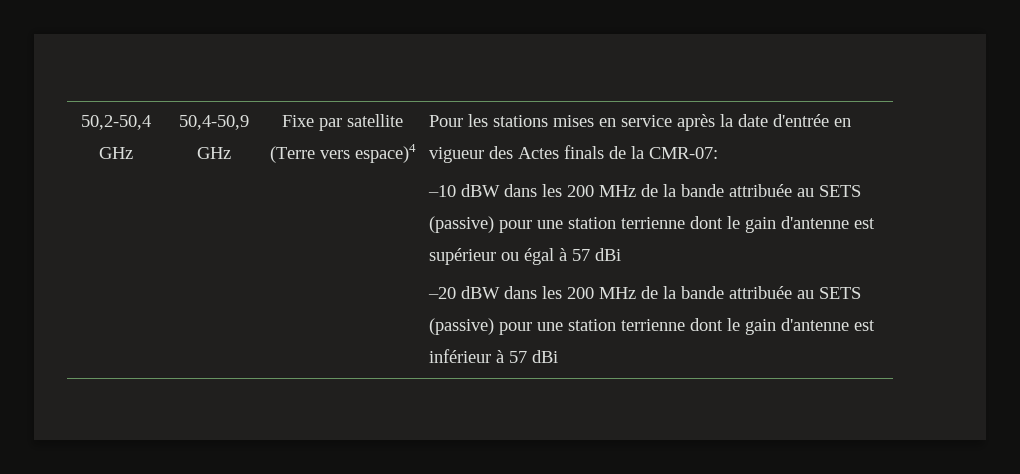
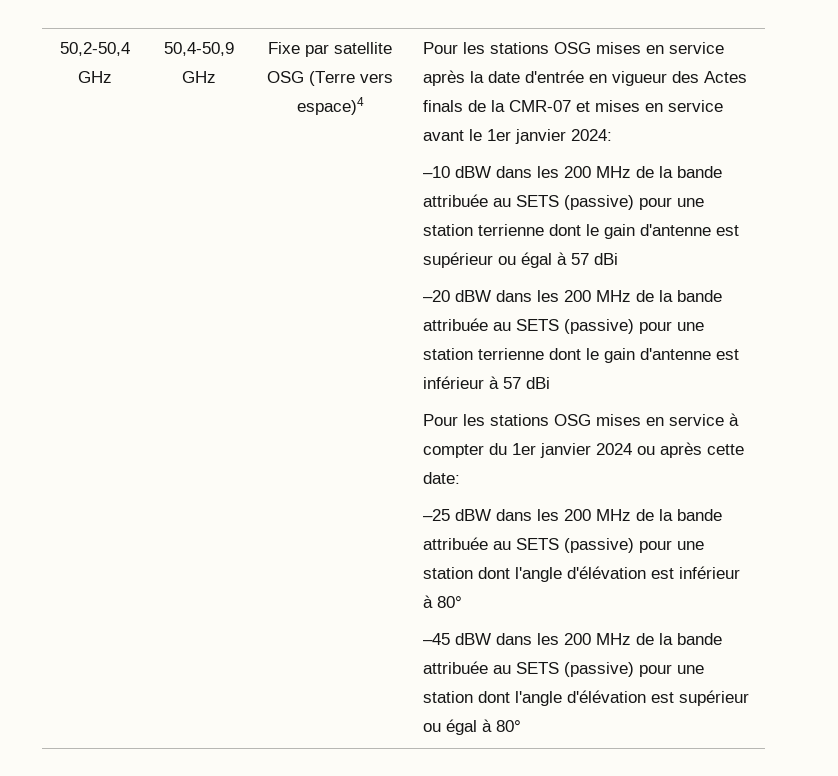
(403, 120) none -> [267,71,304,83] OSG
(549, 121) none -> [553,42,591,54] OSG
[649,147,719,159] CMR-07: -> [508,100,723,112] [422,129,612,144] CMR-07 et mises en service avant le 1er janvier 2024:
(559, 356) none -> [422,413,739,426] [422,442,744,458] [422,472,460,484] [422,509,722,521] [422,537,704,553] [422,566,740,582] [422,595,462,608] [422,633,722,645] [422,661,704,677] [422,690,749,706] [422,719,521,735] // Pour les stations OSG mises en service à compter du 1er janvier 2024 ou après cette date: // –25 dBW dans les 200 MHz de la bande attribuée au SETS (passive) pour une station dont l'angle d'élévation est inférieur à 80° // –45 dBW dans les 200 MHz de la bande attribuée au SETS (passive) pour une station dont l'angle d'élévation est supérieur ou égal à 80°

